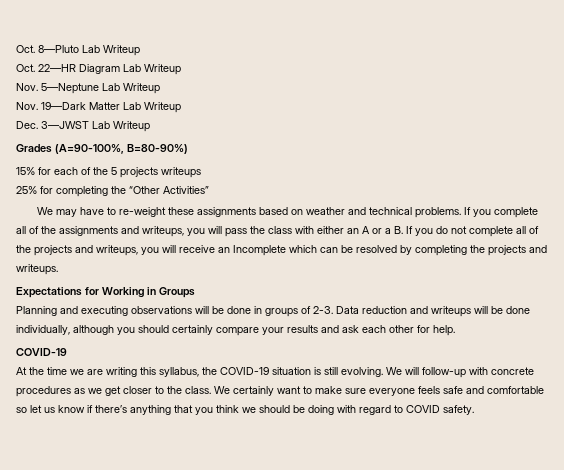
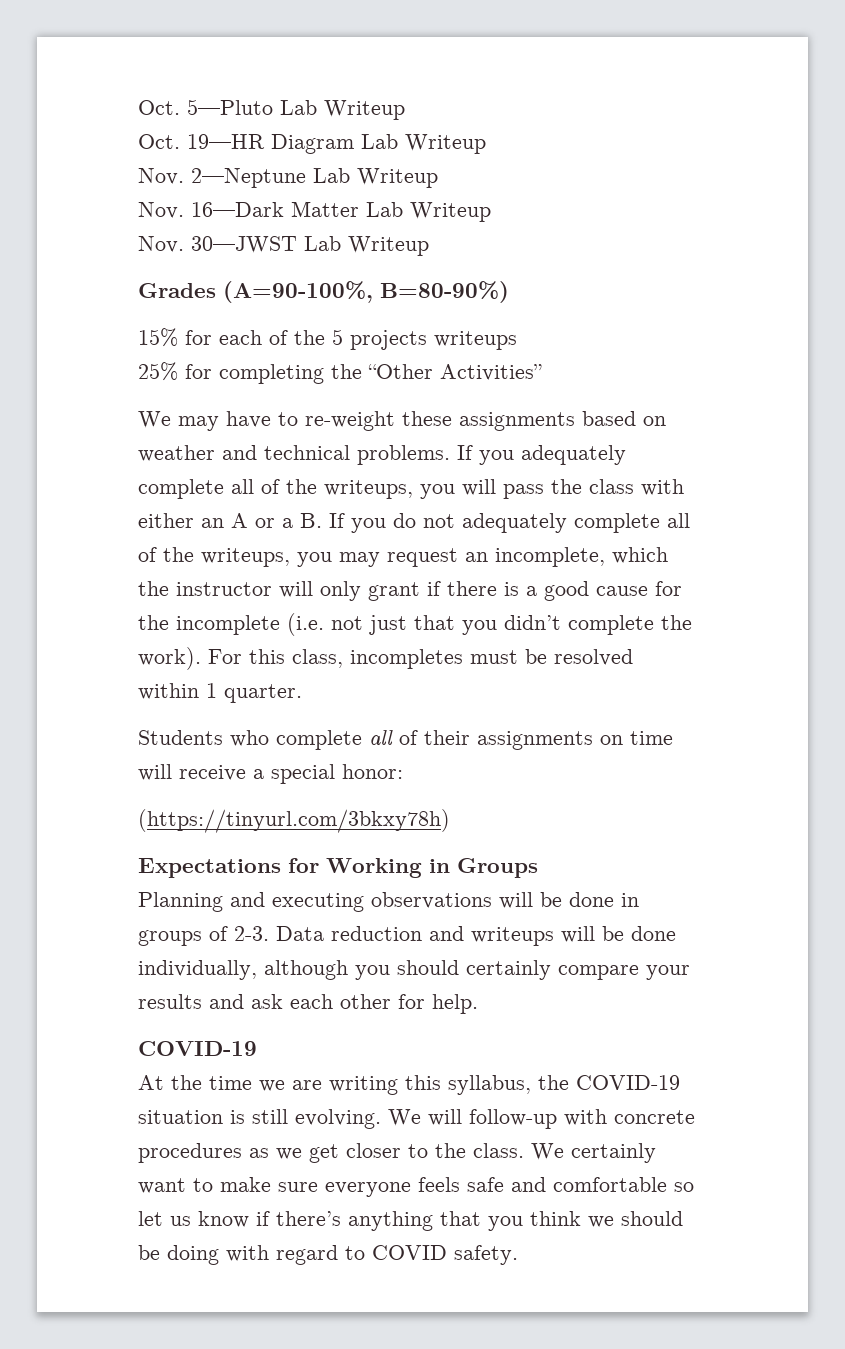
[16,45,79,53] Oct. 8—Pluto -> [138,99,273,115] Oct. 5—Pluto
[38,64,76,72] 22—HR -> [187,134,265,149] 19—HR
[41,83,160,94] [16,102,86,110] 5—Neptune Lab Writeup // Nov. 19—Dark -> [191,168,438,188] [138,202,284,219] 2—Neptune Lab Writeup // Nov. 16—Dark
[16,121,89,129] Dec. 3—JWST -> [138,236,297,253] Nov. 30—JWST
[493,207,538,218] [16,226,139,236] complete all of the assignments and -> [521,445,626,465] [138,479,317,499] adequately complete all of the
[469,226,539,237] [16,245,547,256] [16,264,58,275] complete all of the projects and writeups, you will receive an Incomplete which can be resolved by completing the projects and writeups. -> [462,513,690,533] [138,547,668,567] [138,581,682,601] [138,613,692,636] [138,647,633,670] [138,683,302,703] [138,730,673,750] [138,764,403,784] [138,809,450,833] adequately complete all of the writeups, you may request an incomplete, which the instructor will only grant if there is a good cause for the incomplete (i.e. not just that you didn’t complete the work). For this class, incompletes must be resolved within 1 quarter. // Students who complete all of their assignments on time will receive a special honor: // (https://tinyurl.com/3bkxy78h)

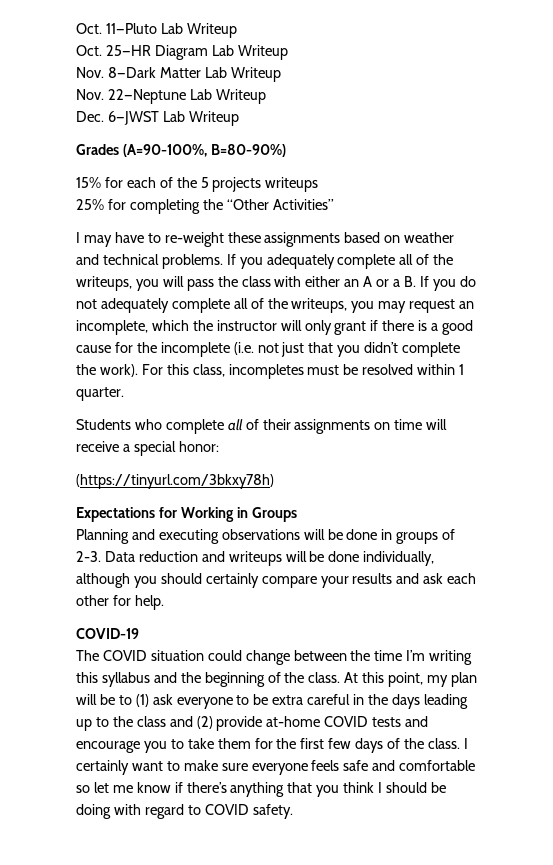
[138,99,273,115] Oct. 5—Pluto -> [76,23,157,34] Oct. 11—Pluto
[187,134,265,149] 19—HR -> [105,45,151,56] 25—HR
[191,168,438,188] [138,202,284,219] 2—Neptune Lab Writeup // Nov. 16—Dark -> [107,67,156,78] 8—Dark
[191,236,297,253] 30—JWST -> [107,89,266,104] [76,111,159,125] 22—Neptune Lab Writeup // Dec. 6—JWST
[138,411,171,428] We -> [76,232,80,243] I
[138,1075,680,1095] [138,1109,695,1129] [138,1143,564,1163] At the time we are writing this syllabus, the COVID-19 situation is still evolving. We will follow-up with concrete procedures as we get closer to the class. We -> [76,650,473,665] [76,672,477,687] [76,694,468,709] [76,716,429,731] [76,738,468,753] The COVID situation could change between the time I’m writing this syllabus and the beginning of the class. At this point, my plan will be to (1) ask everyone to be extra careful in the days leading up to the class and (2) provide at-home COVID tests and encourage you to take them for the first few days of the class. I
[170,1216,191,1226] us -> [112,785,133,793] me
[588,1216,614,1228] we -> [378,782,383,793] I

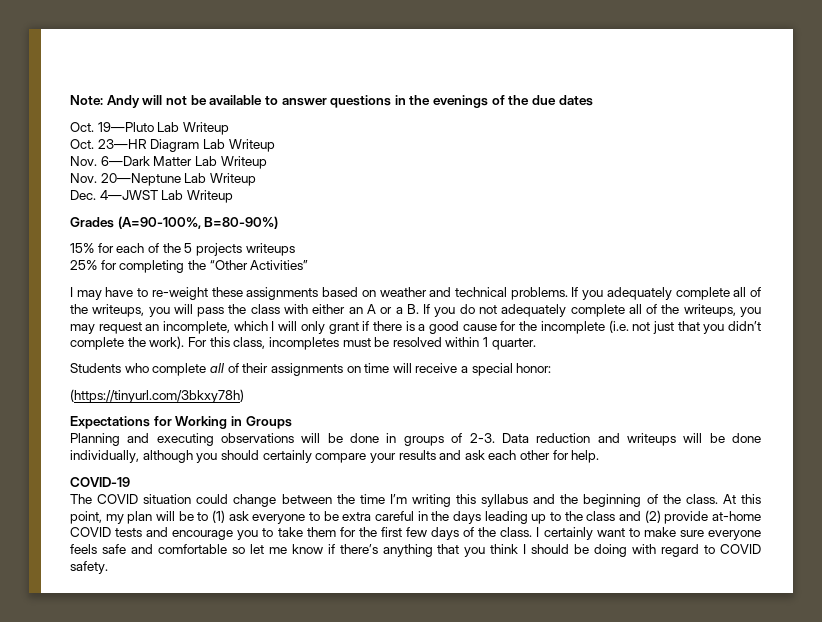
[76,23,157,34] Oct. 11—Pluto -> [70,95,593,108] [70,122,154,132] Note: Andy will not be available to answer questions in the evenings of the due dates // Oct. 19—Pluto
[105,45,151,56] 25—HR -> [97,139,147,149] 23—HR
[107,67,156,78] 8—Dark -> [100,156,150,166] 6—Dark
[107,89,186,104] 22—Neptune -> [100,173,181,186] 20—Neptune
[107,111,159,125] 6—JWST -> [99,190,158,200] 4—JWST
[192,320,277,331] the instructor -> [271,321,275,331] I

